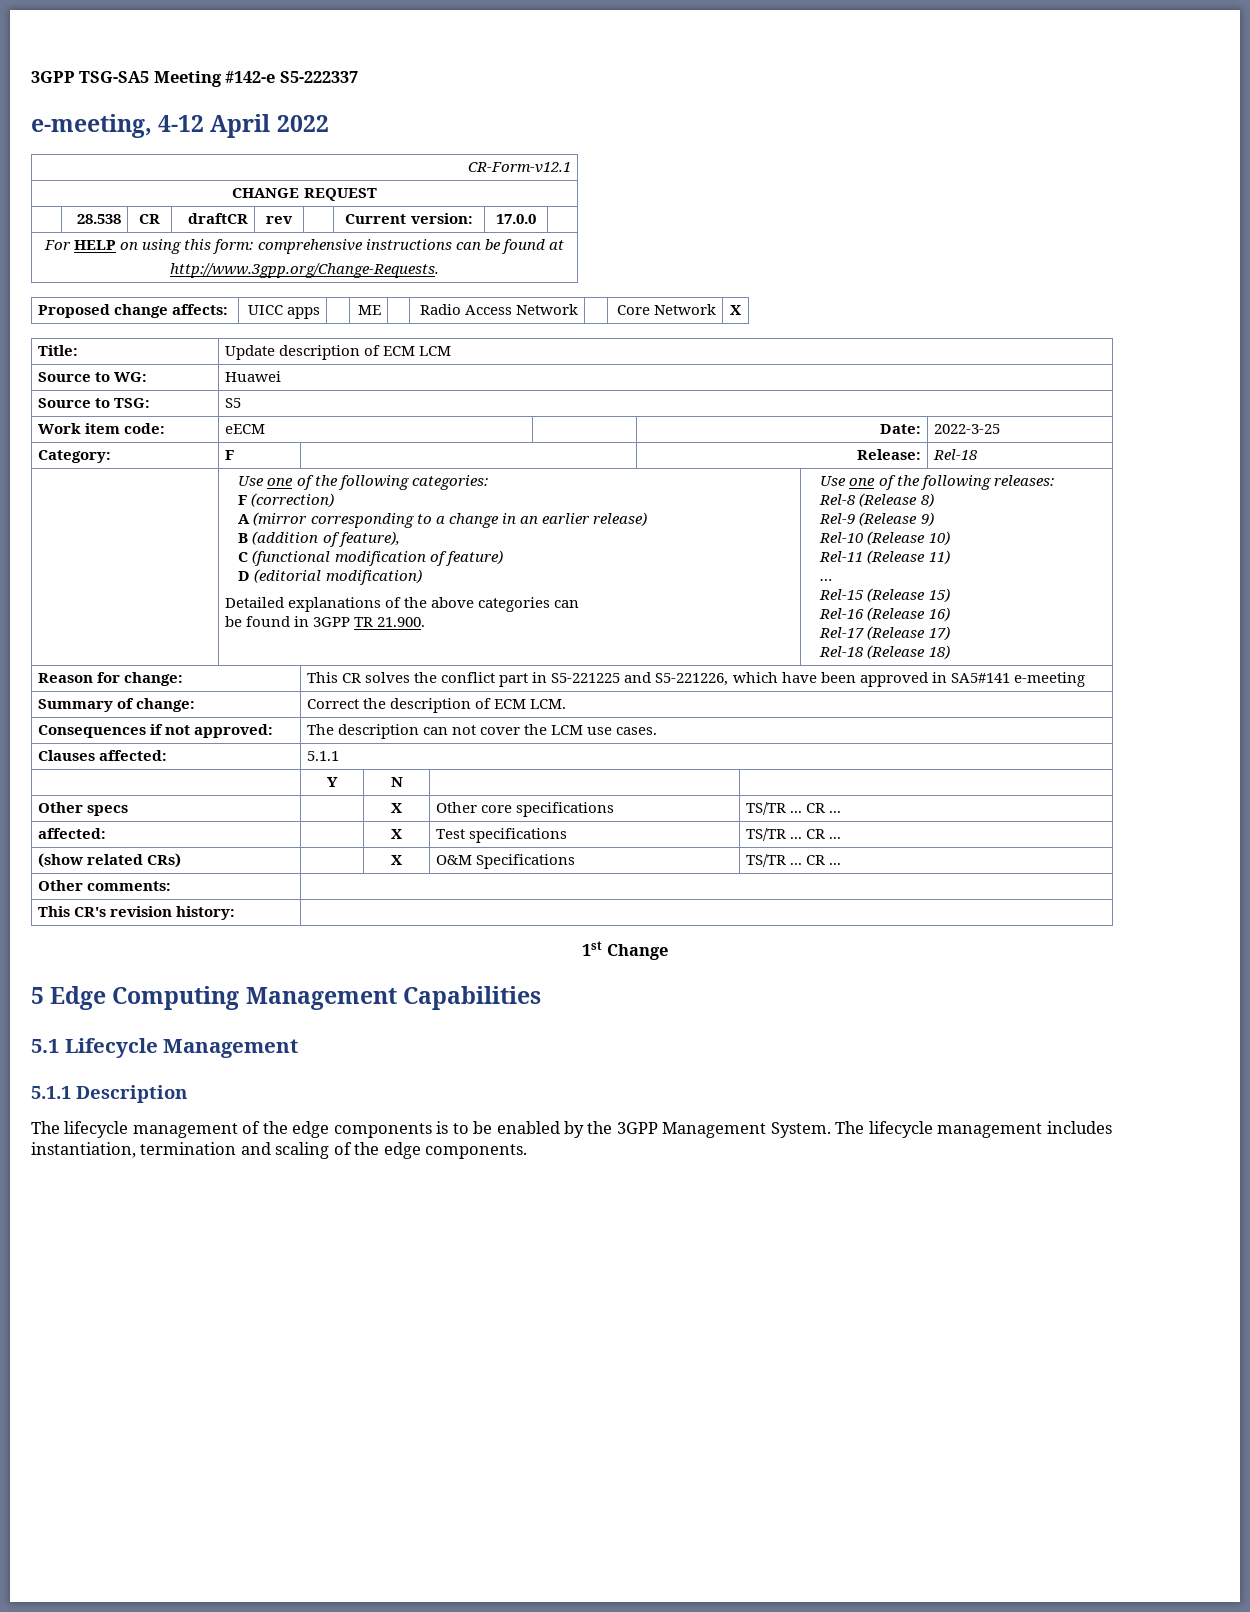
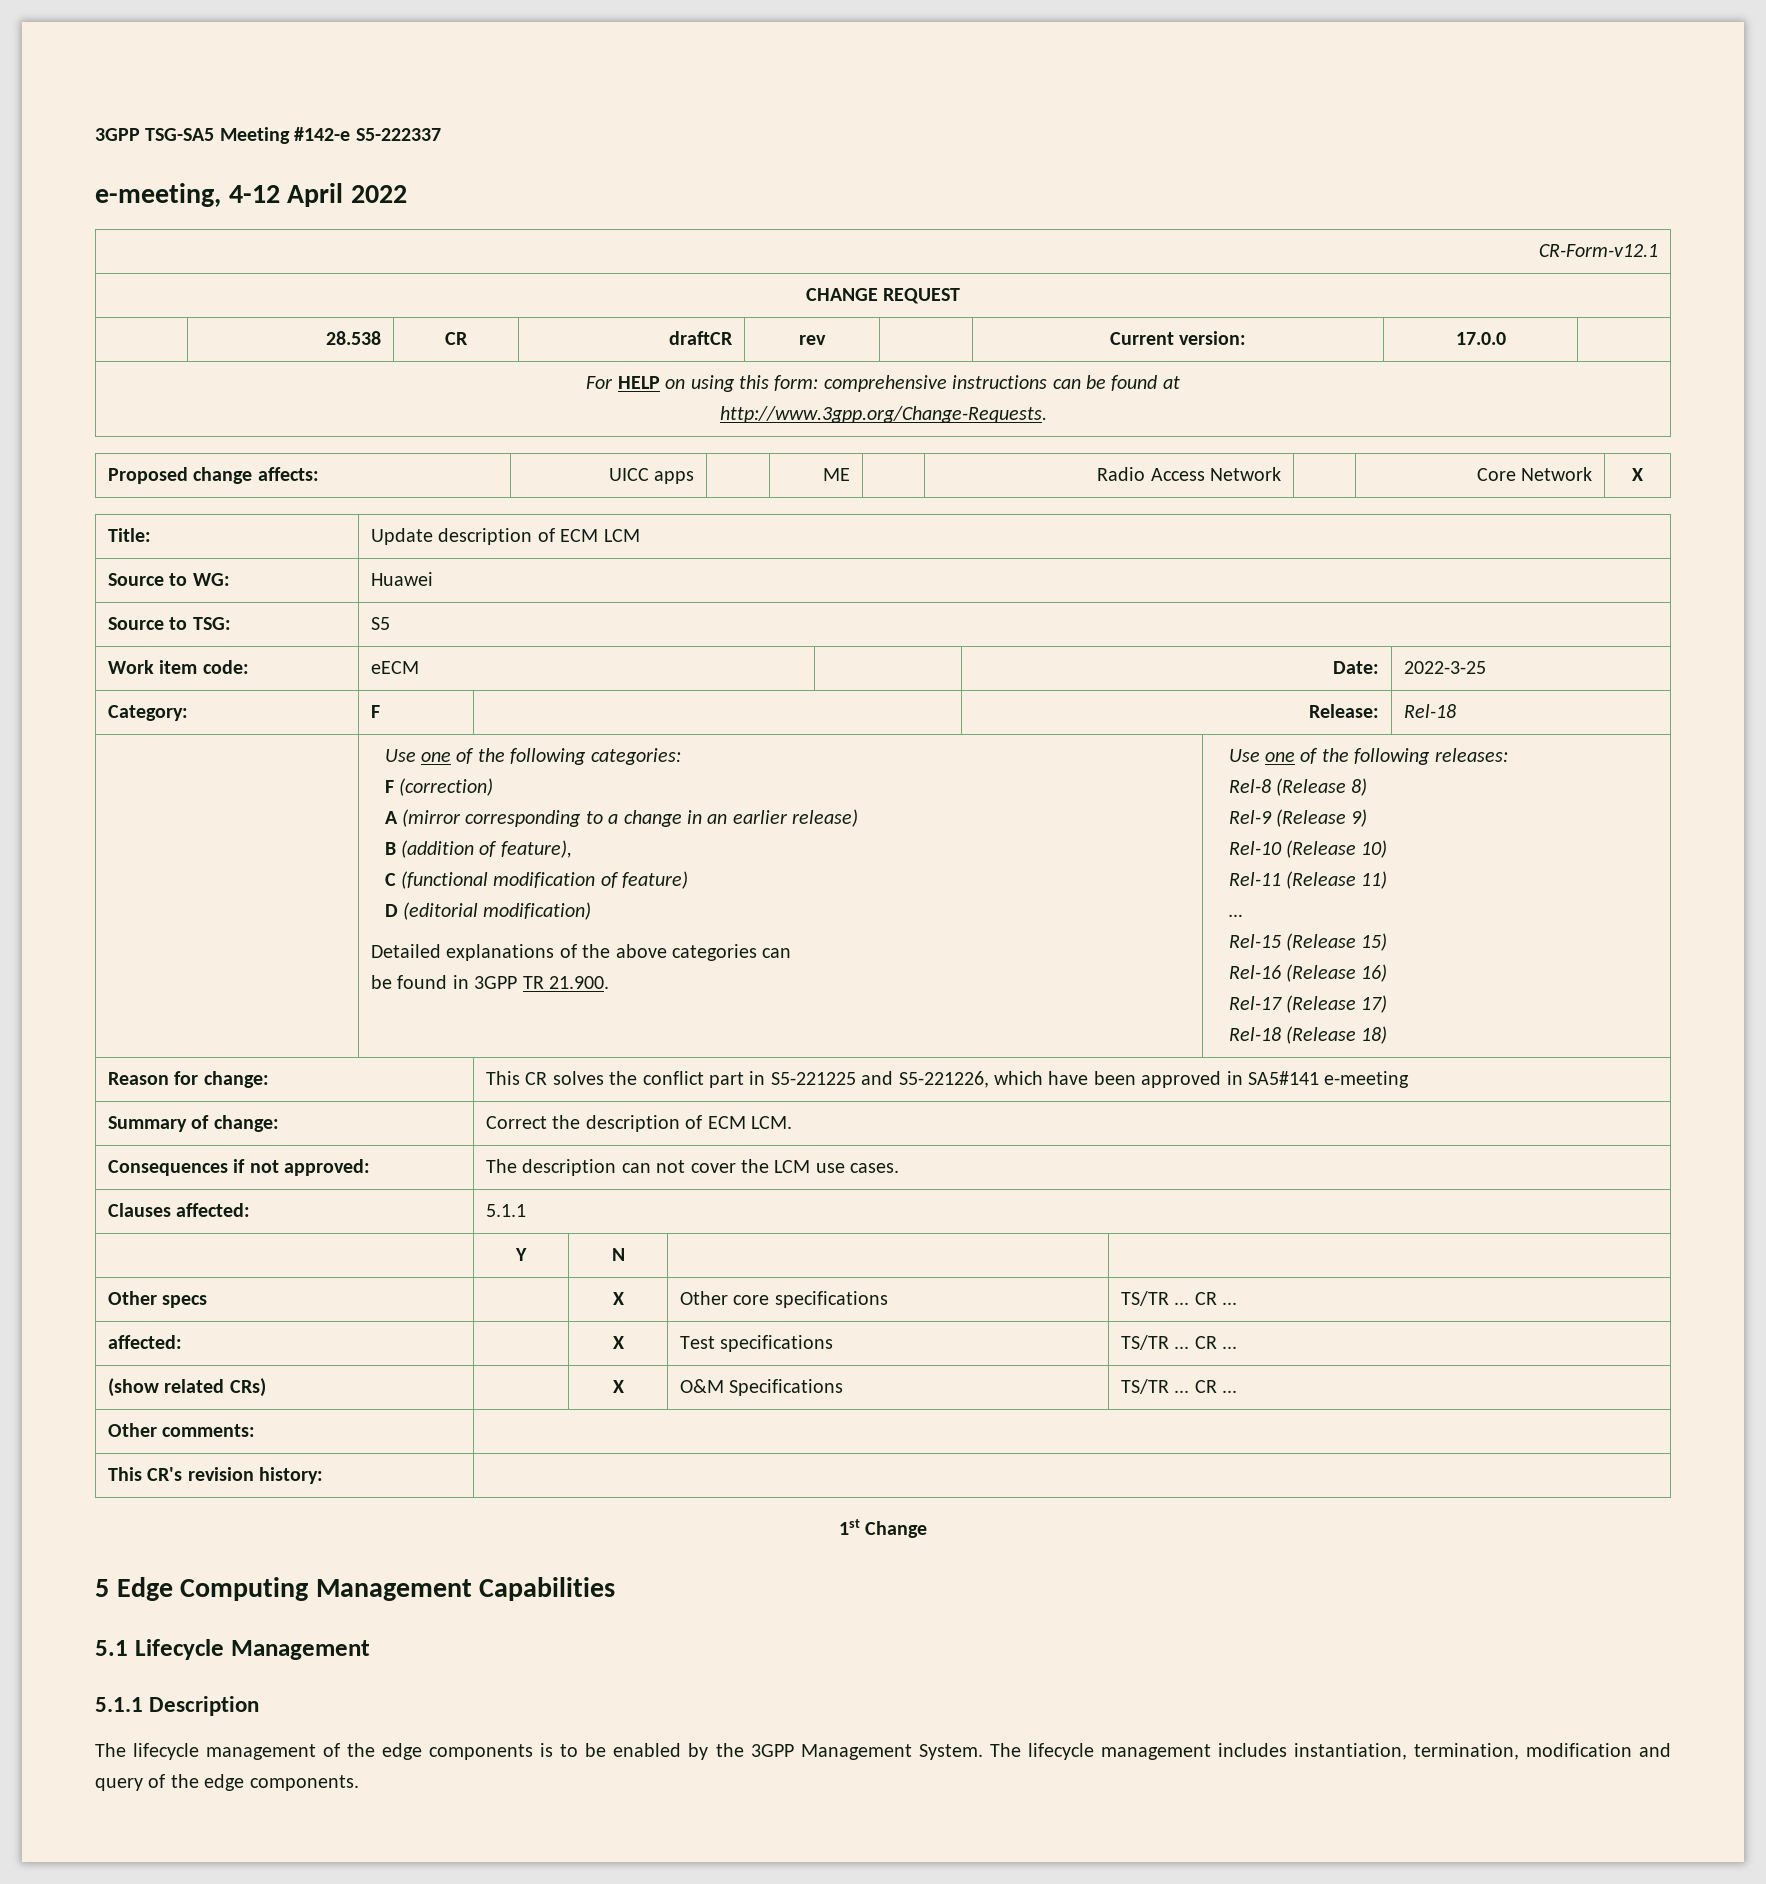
[140,1142,330,1159] termination and scaling -> [1413,1743,1671,1760] [95,1778,143,1791] termination, modification and query

